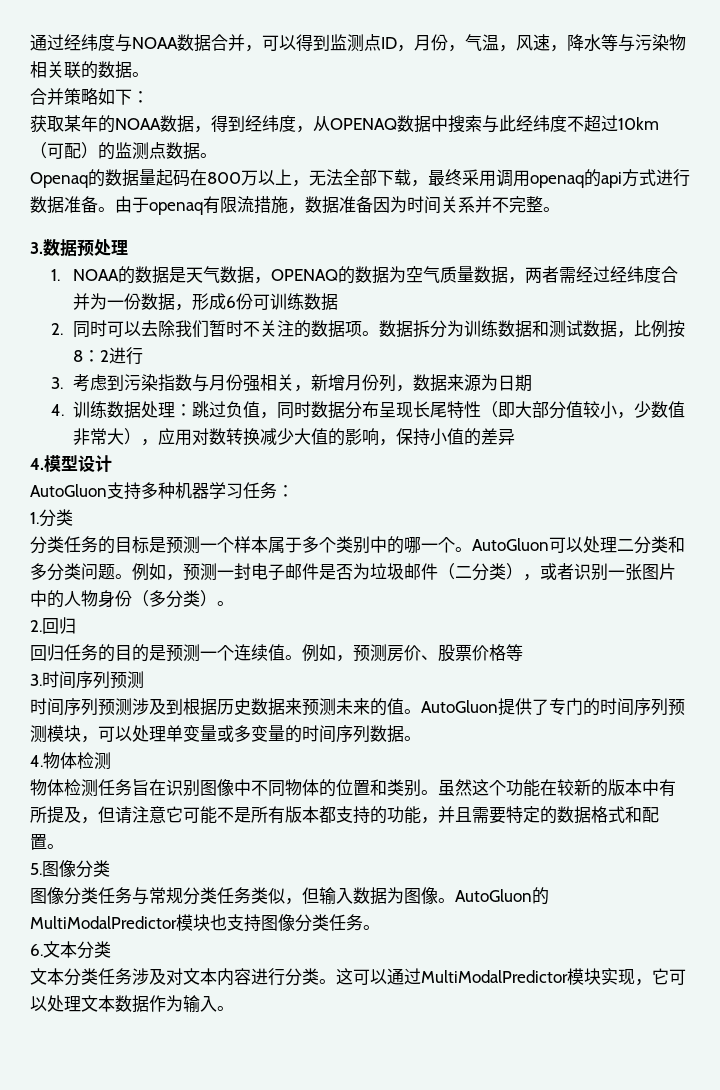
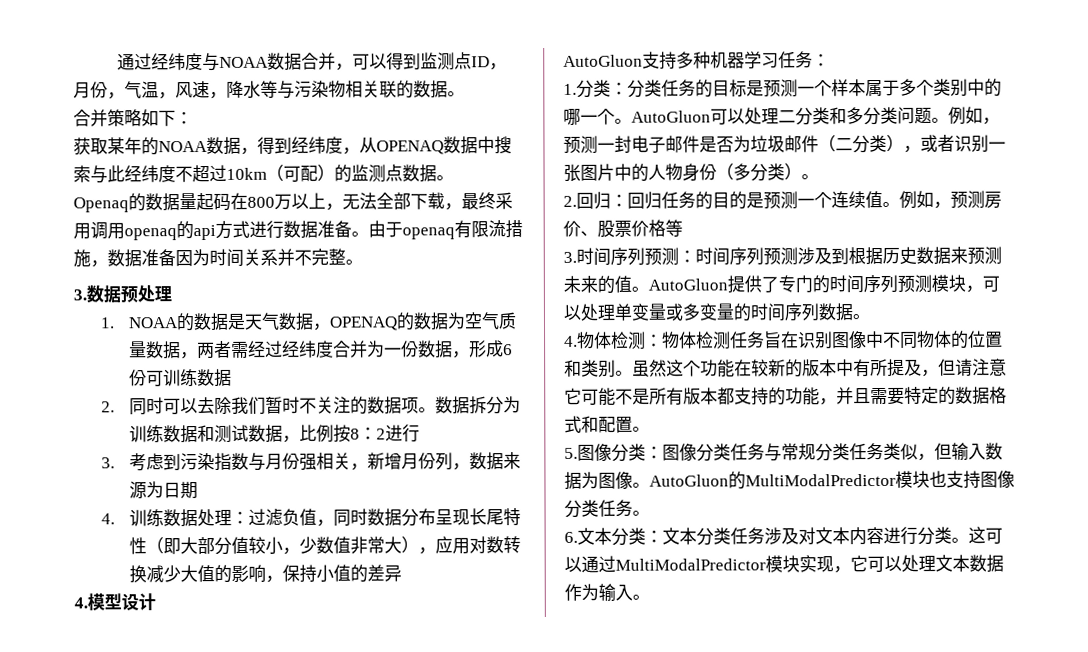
[191,401,226,418] 跳过 -> [247,508,283,526] 过滤
(73, 517) // -> [610,82,628,95] ：
(76, 625) // -> [610,194,628,207] ：
(144, 680) // -> [678,250,696,263] ：
(111, 761) // -> [645,334,663,347] ：
(110, 868) // -> [645,446,663,459] ：
(111, 949) // -> [645,530,663,543] ：

